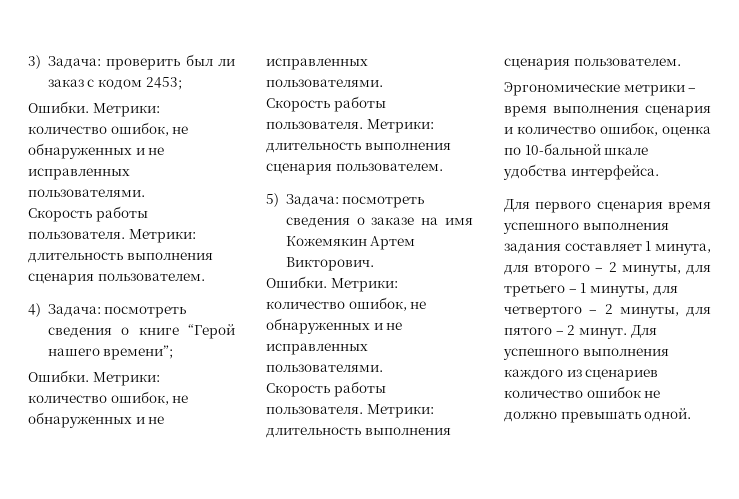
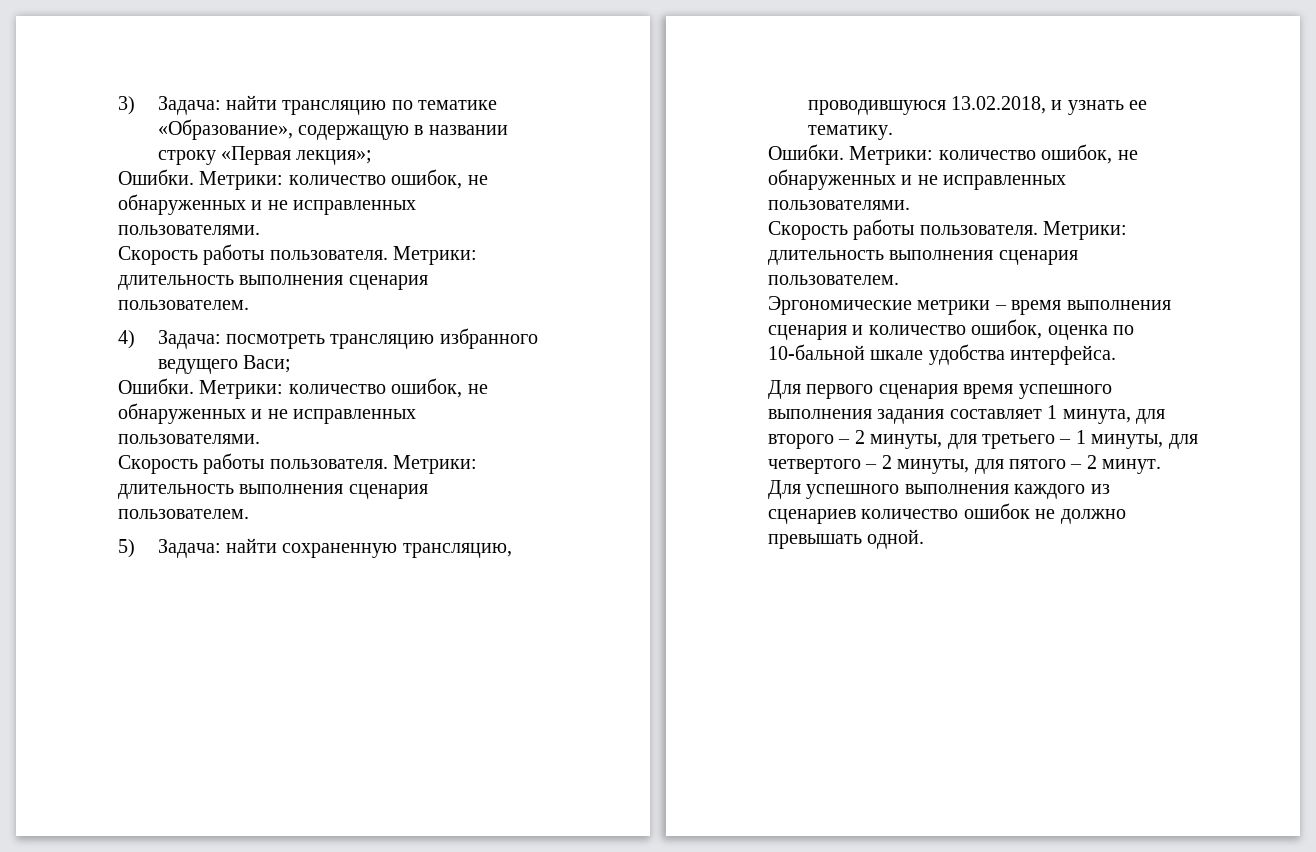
[106,54,235,70] [47,77,182,90] проверить был ли заказ с кодом 2453; -> [226,95,498,115] [157,119,508,140] [157,146,373,165] найти трансляцию по тематике «Образование», содержащую в названии строку «Первая лекция»;
[47,324,235,339] [47,345,174,360] сведения о книге “Герой нашего времени”; -> [330,328,538,349] [157,355,292,374] трансляцию избранного ведущего Васи;
[342,196,425,208] [285,217,473,228] [285,236,416,250] [285,257,374,271] посмотреть сведения о заказе на имя Кожемякин Артем Викторович. -> [226,538,512,558] [807,96,1148,115] [807,125,893,140] найти сохраненную трансляцию, проводившуюся 13.02.2018, и узнать ее тематику.

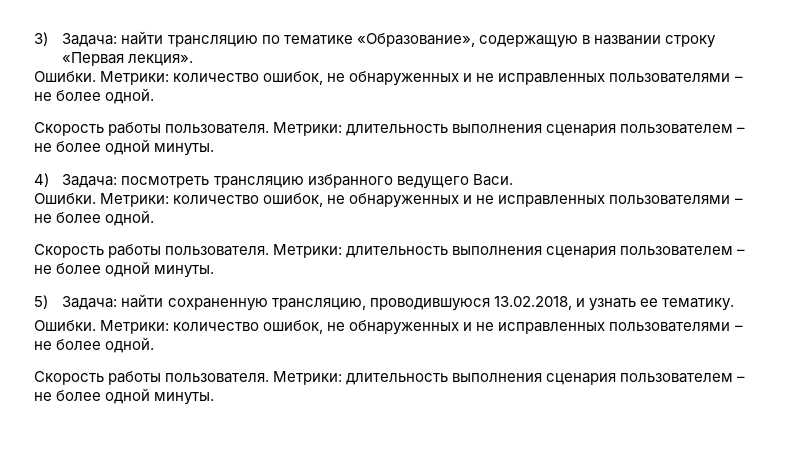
[296,150,373,165] [118,169,488,190] [118,194,417,215] [118,225,260,235] [118,244,478,265] [118,275,428,290] [118,300,249,310] лекция»; // Ошибки. Метрики: количество ошибок, не обнаруженных и не исправленных пользователями. // Скорость работы пользователя. Метрики: длительность выполнения сценария пользователем. -> [128,54,194,66] [34,71,743,86] [34,88,155,104] [34,122,746,136] [34,139,215,156] лекция». // Ошибки. Метрики: количество ошибок, не обнаруженных и не исправленных пользователями – не более одной. // Скорость работы пользователя. Метрики: длительность выполнения сценария пользователем – не более одной минуты.
[243,355,292,373] [118,378,488,399] [118,403,417,424] [118,434,260,444] [118,453,478,474] [118,484,428,499] [118,509,249,519] Васи; // Ошибки. Метрики: количество ошибок, не обнаруженных и не исправленных пользователями. // Скорость работы пользователя. Метрики: длительность выполнения сценария пользователем. -> [472,174,513,186] [34,193,743,208] [34,210,155,226] [34,244,746,258] [34,261,215,278] Васи. // Ошибки. Метрики: количество ошибок, не обнаруженных и не исправленных пользователями – не более одной. // Скорость работы пользователя. Метрики: длительность выполнения сценария пользователем – не более одной минуты.
[768,200,910,210] [768,219,1128,240] [768,250,1078,265] [768,275,899,285] [768,296,1171,315] [768,319,1134,340] [768,344,1117,365] [768,380,1112,399] [768,405,1165,424] [768,430,1198,449] [768,455,1162,474] [768,480,1110,499] [768,503,1126,524] [768,529,925,549] пользователями. // Скорость работы пользователя. Метрики: длительность выполнения сценария пользователем. // Эргономические метрики – время выполнения сценария и количество ошибок, оценка по 10-бальной шкале удобства интерфейса. // Для первого сценария время успешного выполнения задания составляет 1 минута, для второго – 2 минуты, для третьего – 1 минуты, для четвертого – 2 минуты, для пятого – 2 минут. Для успешного выполнения каждого из сценариев количество ошибок не должно превышать одной. -> [609,322,743,332] [34,337,155,353] [34,371,746,385] [34,388,215,405] пользователями – не более одной. // Скорость работы пользователя. Метрики: длительность выполнения сценария пользователем – не более одной минуты.

